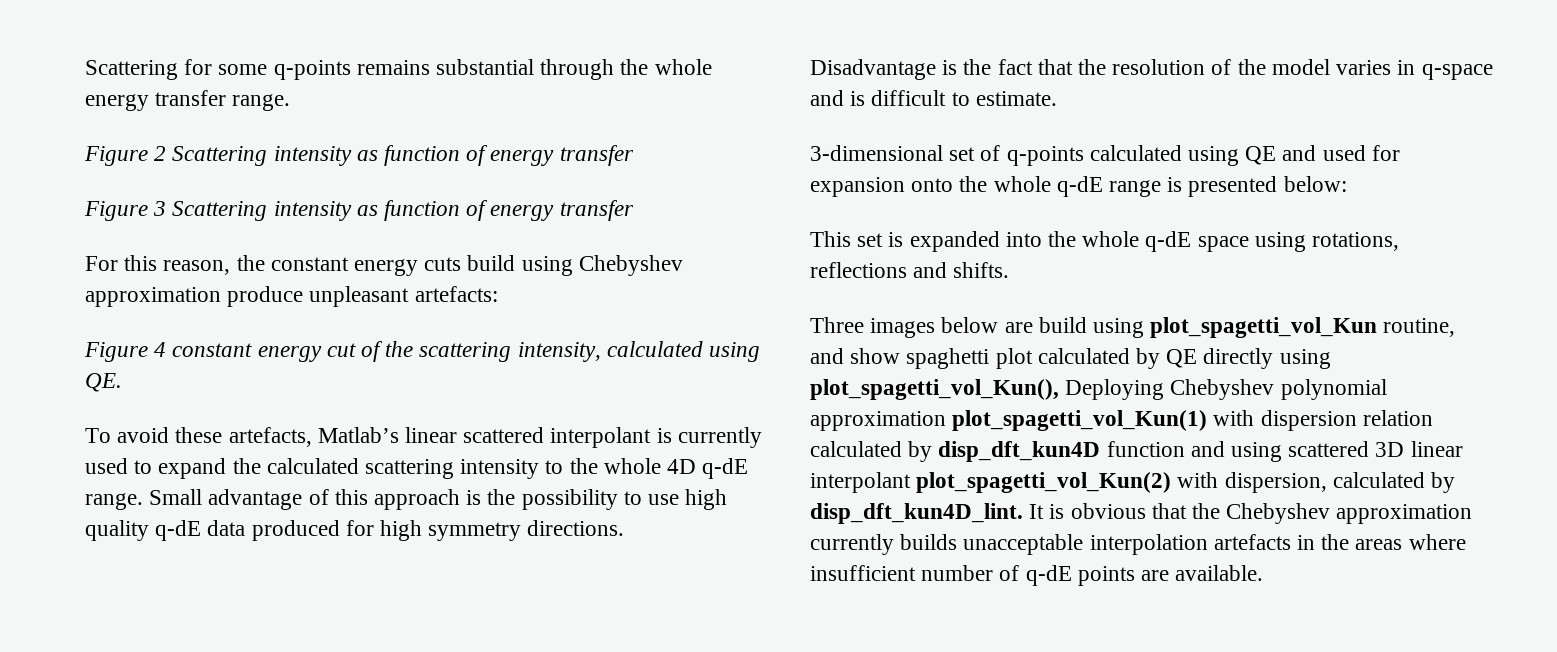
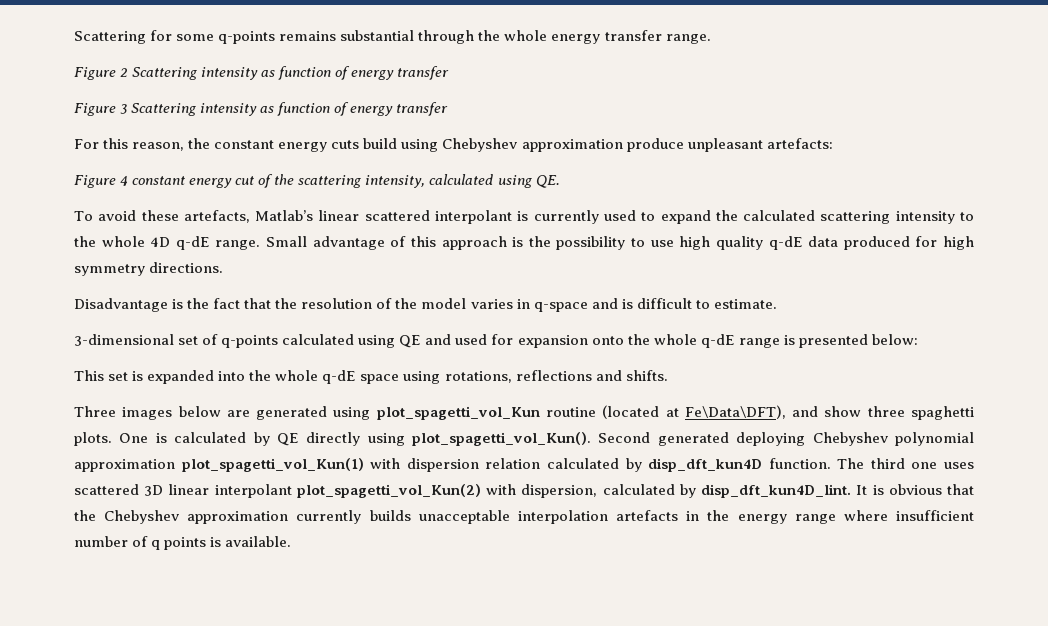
[1038,317,1087,333] build -> [256,406,328,420] generated
[1383,318,1456,337] [810,348,1033,369] routine, and show spaghetti plot -> [546,405,975,420] [74,432,167,446] routine (located at Fe\Data\DFT), and show three spaghetti plots. One is
[810,379,1165,400] plot_spagetti_vol_Kun(), Deploying -> [412,432,806,446] plot_spagetti_vol_Kun(). Second generated deploying
[1106,441,1283,462] function and using -> [768,458,975,469] function. The third one uses
[1355,539,1403,550] areas -> [737,514,836,524] energy range
[1025,565,1170,586] q-dE points are -> [151,537,222,550] q points is

